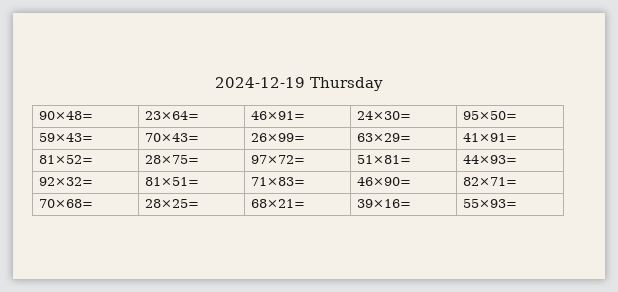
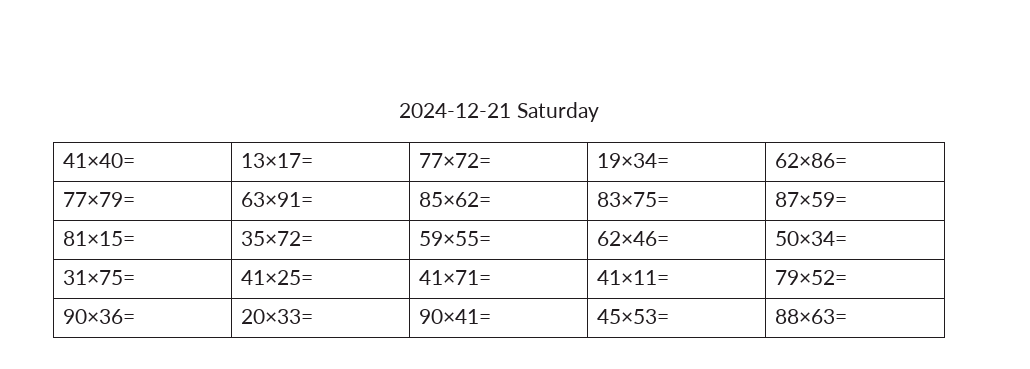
[214,77,383,91] [39,111,94,120] [145,111,200,120] [251,111,306,120] [357,111,412,120] [463,111,518,120] [39,133,94,142] [145,133,200,142] [251,133,306,142] [357,133,412,142] [463,133,518,142] [39,155,94,164] [145,155,200,164] [251,155,306,164] [357,155,412,164] [463,155,518,164] [39,177,94,186] [145,177,200,186] [251,177,306,186] [357,177,412,186] [463,177,518,186] [39,199,94,208] [145,199,200,208] [251,199,306,208] [357,199,412,208] [463,199,518,208] 2024-12-19 Thursday // 90×48= | 23×64= | 46×91= | 24×30= | 95×50= // 59×43= | 70×43= | 26×99= | 63×29= | 41×91= // 81×52= | 28×75= | 97×72= | 51×81= | 44×93= // 92×32= | 81×51= | 71×83= | 46×90= | 82×71= // 70×68= | 28×25= | 68×21= | 39×16= | 55×93= -> [399,102,599,122] [62,153,135,168] [240,153,313,168] [418,153,491,168] [596,153,669,168] [774,153,847,168] [62,192,135,207] [240,192,313,207] [418,192,491,207] [596,192,669,207] [774,192,847,207] [62,231,135,246] [240,231,313,246] [418,231,491,246] [596,231,669,246] [774,231,847,246] [62,270,135,285] [240,270,313,285] [418,270,491,285] [596,270,669,285] [774,270,847,285] [62,309,135,324] [240,309,313,324] [418,309,491,324] [596,309,669,324] [774,309,847,324] 2024-12-21 Saturday // 41×40= | 13×17= | 77×72= | 19×34= | 62×86= // 77×79= | 63×91= | 85×62= | 83×75= | 87×59= // 81×15= | 35×72= | 59×55= | 62×46= | 50×34= // 31×75= | 41×25= | 41×71= | 41×11= | 79×52= // 90×36= | 20×33= | 90×41= | 45×53= | 88×63=

